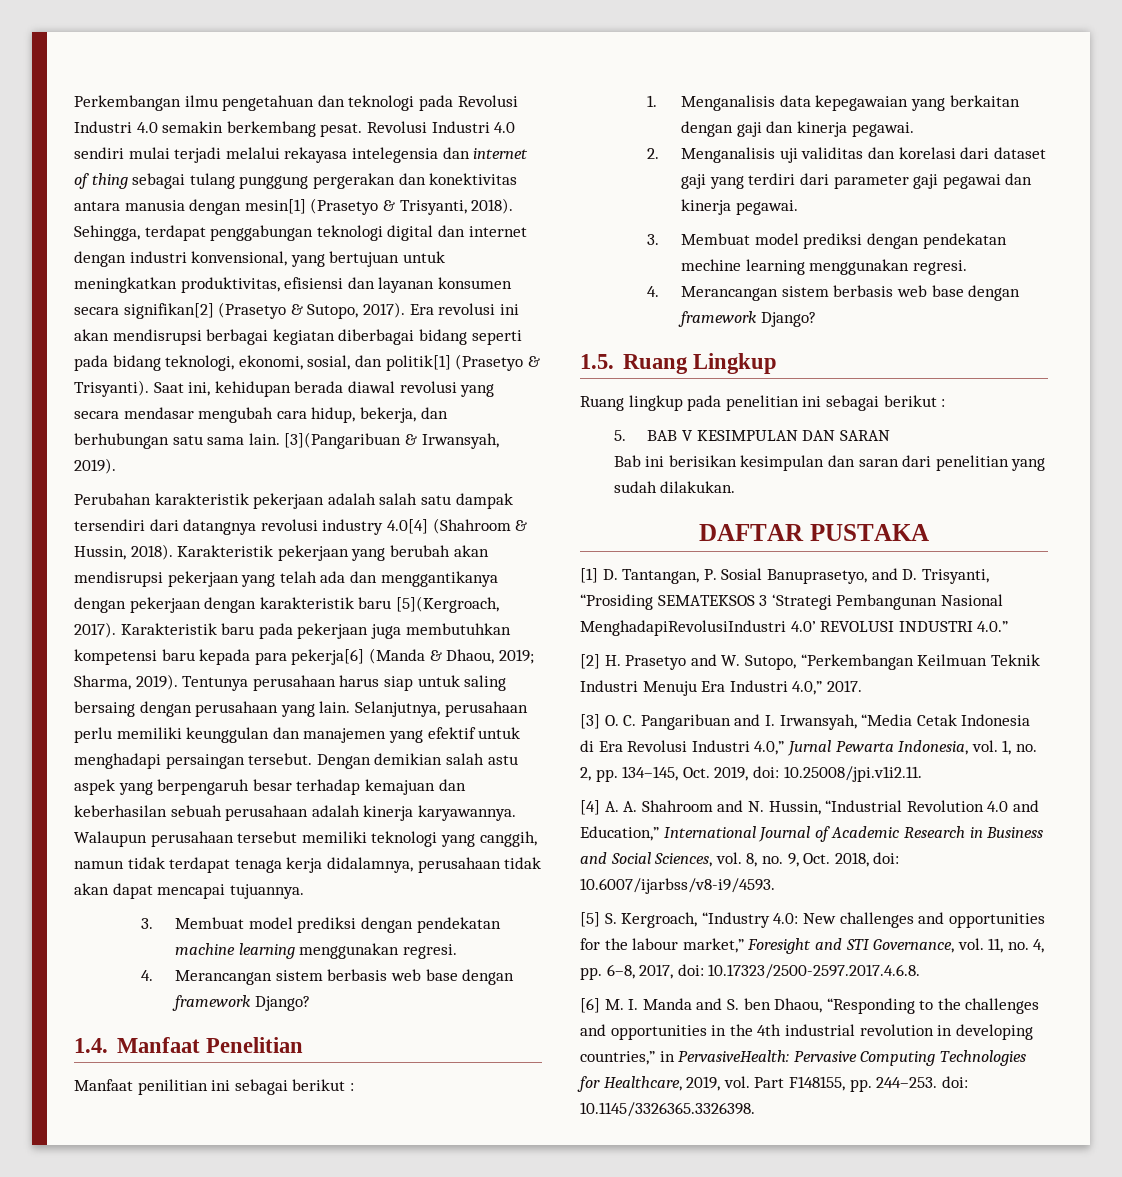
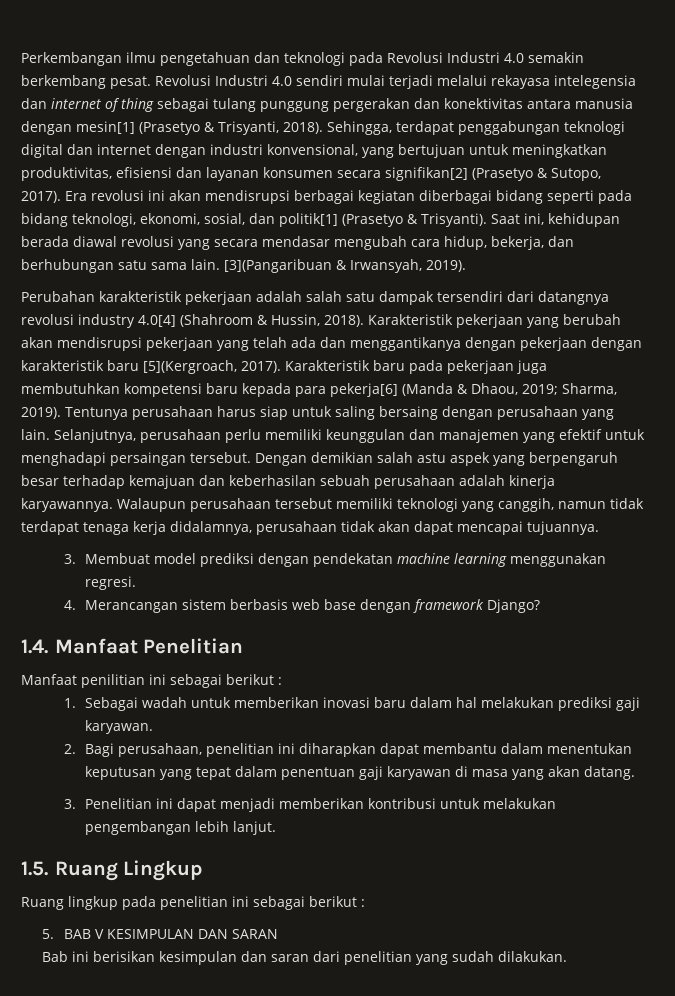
[681,95,1020,111] [681,121,914,137] [647,147,1046,163] [681,173,1033,189] [681,199,798,215] [647,233,1007,249] [681,259,967,275] [647,285,1021,301] [678,311,816,327] Menganalisis data kepegawaian yang berkaitan dengan gaji dan kinerja pegawai. // 2. Menganalisis uji validitas dan korelasi dari dataset gaji yang terdiri dari parameter gaji pegawai dan kinerja pegawai. // 3. Membuat model prediksi dengan pendekatan mechine learning menggunakan regresi. // 4. Merancangan sistem berbasis web base dengan framework Django? -> [85,697,641,711] [85,720,154,734] [63,743,633,757] [85,766,636,780] [63,798,557,812] [85,821,277,835] Sebagai wadah untuk memberikan inovasi baru dalam hal melakukan prediksi gaji karyawan. // 2. Bagi perusahaan, penelitian ini diharapkan dapat membantu dalam menentukan keputusan yang tepat dalam penentuan gaji karyawan di masa yang akan datang. // 3. Penelitian ini dapat menjadi memberikan kontribusi untuk melakukan pengembangan lebih lanjut.
[699,524,929,541] [580,568,989,584] [580,594,1003,610] [580,620,1009,636] [580,654,1040,670] [580,680,862,696] [580,714,1031,730] [580,740,1037,756] [580,766,922,782] [580,800,1039,815] [580,826,1044,842] [580,852,900,867] [580,878,775,894] [580,912,1045,928] [580,938,1045,954] [580,964,921,980] [580,998,1040,1014] [580,1024,1033,1040] [580,1050,1026,1066] [577,1076,968,1092] [580,1102,755,1117] // DAFTAR PUSTAKA // [1] D. Tantangan, P. Sosial Banuprasetyo, and D. Trisyanti, “Prosiding SEMATEKSOS 3 ‘Strategi Pembangunan Nasional MenghadapiRevolusiIndustri 4.0’ REVOLUSI INDUSTRI 4.0.” // [2] H. Prasetyo and W. Sutopo, “Perkembangan Keilmuan Teknik Industri Menuju Era Industri 4.0,” 2017. // [3] O. C. Pangaribuan and I. Irwansyah, “Media Cetak Indonesia di Era Revolusi Industri 4.0,” Jurnal Pewarta Indonesia, vol. 1, no. 2, pp. 134–145, Oct. 2019, doi: 10.25008/jpi.v1i2.11. // [4] A. A. Shahroom and N. Hussin, “Industrial Revolution 4.0 and Education,” International Journal of Academic Research in Business and Social Sciences, vol. 8, no. 9, Oct. 2018, doi: 10.6007/ijarbss/v8-i9/4593. // [5] S. Kergroach, “Industry 4.0: New challenges and opportunities for the labour market,” Foresight and STI Governance, vol. 11, no. 4, pp. 6–8, 2017, doi: 10.17323/2500-2597.2017.4.6.8. // [6] M. I. Manda and S. ben Dhaou, “Responding to the challenges and opportunities in the 4th industrial revolution in developing countries,” in PervasiveHealth: Pervasive Computing Technologies for Healthcare, 2019, vol. Part F148155, pp. 244–253. doi: 10.1145/3326365.3326398. -> (568, 956) none

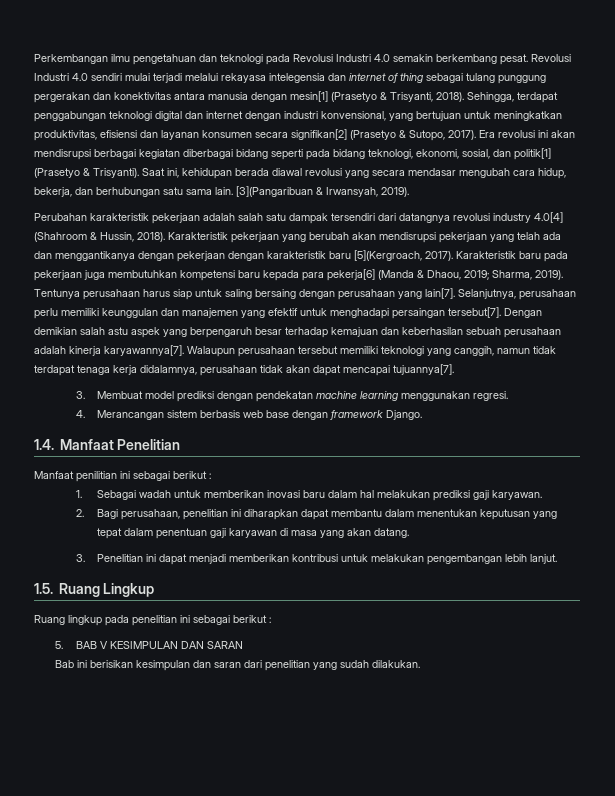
[21,429,50,440] lain. -> [425,288,455,299] lain[7].
[190,452,251,463] tersebut. -> [448,307,501,318] tersebut[7].
[21,498,113,512] karyawannya. -> [104,345,184,356] karyawannya[7].
[527,521,599,535] tujuannya. -> [393,364,454,375] tujuannya[7].
[487,599,541,613] Django? -> [386,410,423,420] Django.

